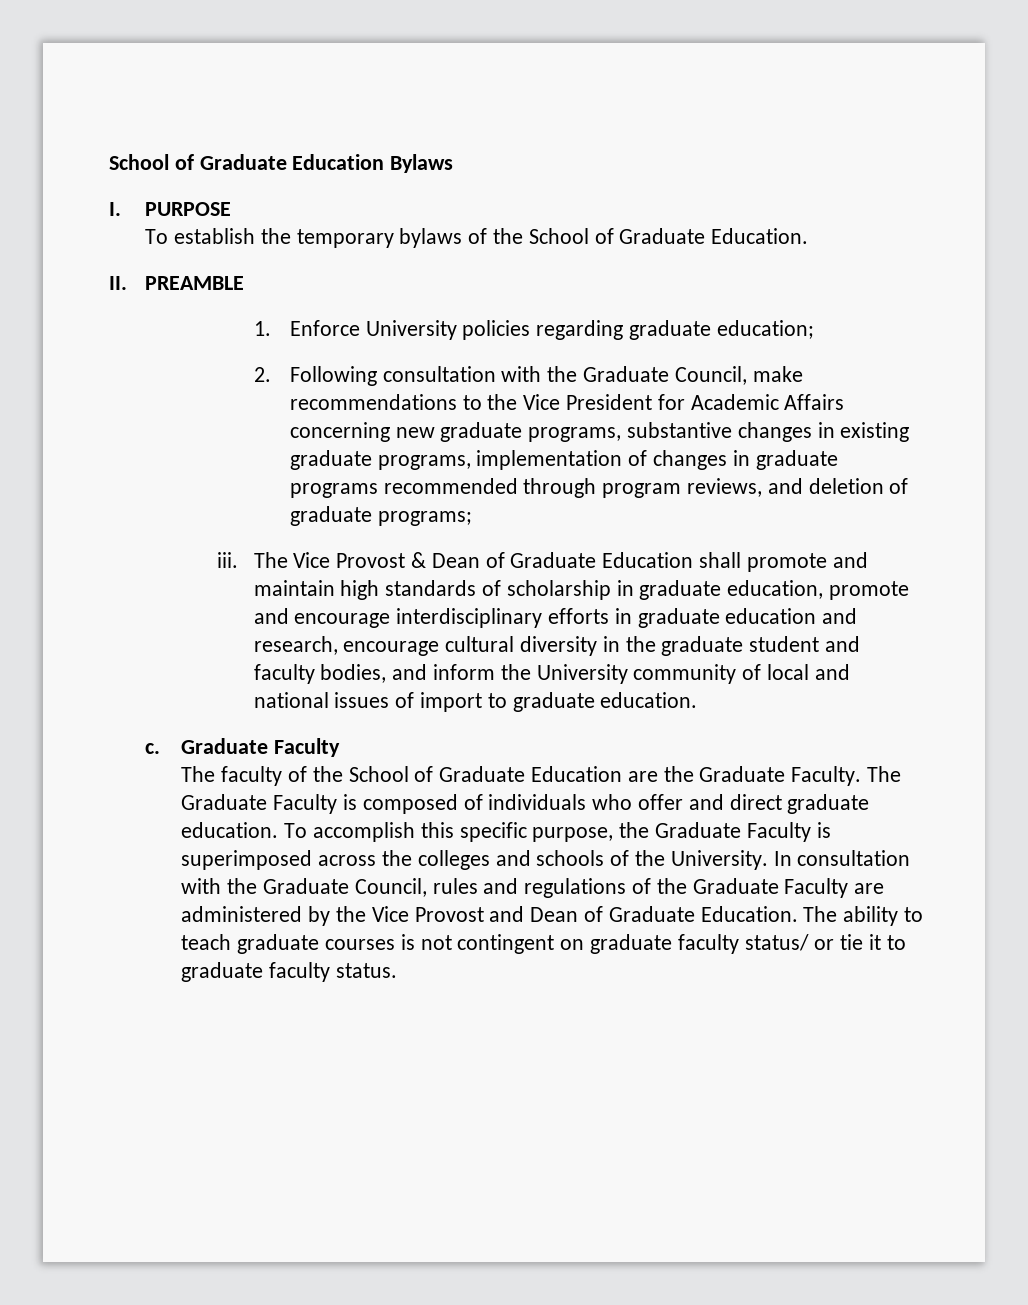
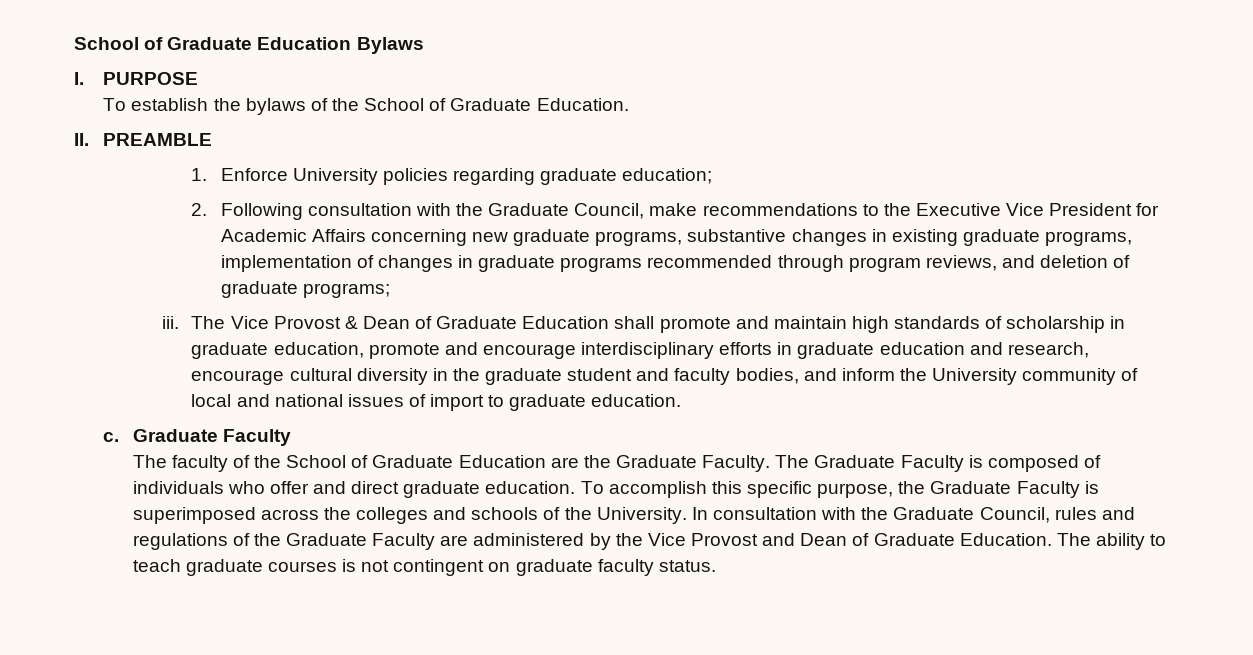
[296,229,394,248] temporary -> (241, 104) none
(518, 402) none -> [916,203,1002,216] Executive
[744,934,906,951] [181,962,331,982] status/ or tie it to graduate faculty -> (654, 567) none

